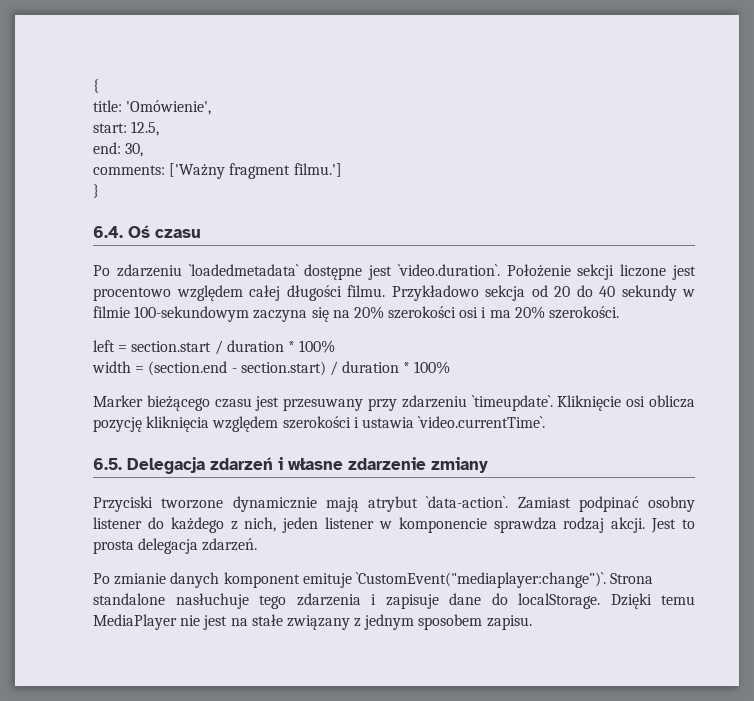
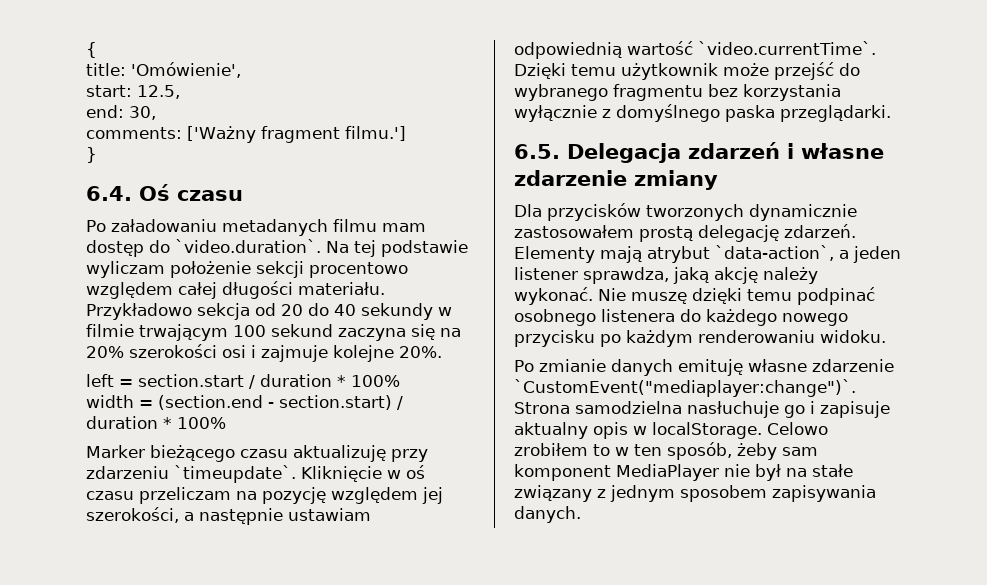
[116,264,697,280] zdarzeniu `loadedmetadata` dostępne jest `video.duration`. Położenie sekcji liczone jest -> [111,219,426,236] [86,239,468,257] [86,261,304,278] załadowaniu metadanych filmu mam dostęp do `video.duration`. Na tej podstawie wyliczam położenie sekcji
[347,285,385,297] filmu. -> [298,282,385,295] materiału.
[134,306,250,322] 100-sekundowym -> [139,324,333,341] trwającym 100 sekund
[489,306,620,319] ma 20% szerokości. -> [261,345,442,362] zajmuje kolejne 20%.
[255,396,364,411] jest przesuwany -> [293,445,386,462] aktualizuję
[626,395,695,408] [93,416,546,432] osi oblicza pozycję kliknięcia względem szerokości i ustawia `video.currentTime`. -> [387,465,425,479] [86,487,443,504] [86,507,371,525] [514,41,876,59] [514,62,860,80] [514,84,841,101] [514,104,891,122] w oś czasu przeliczam na pozycję względem jej szerokości, a następnie ustawiam odpowiednią wartość `video.currentTime`. Dzięki temu użytkownik może przejść do wybranego fragmentu bez korzystania wyłącznie z domyślnego paska przeglądarki.
[93,496,695,512] [93,517,695,533] [93,538,258,554] [93,572,654,588] [93,593,695,609] Przyciski tworzone dynamicznie mają atrybut `data-action`. Zamiast podpinać osobny listener do każdego z nich, jeden listener w komponencie sprawdza rodzaj akcji. Jest to prosta delegacja zdarzeń. // Po zmianie danych komponent emituje `CustomEvent("mediaplayer:change")`. Strona standalone nasłuchuje tego zdarzenia i zapisuje dane do localStorage. Dzięki temu -> [514,203,857,221] [514,224,856,242] [514,245,901,263] [514,267,818,284] [514,287,875,305] [514,309,848,326] [514,330,886,347] [514,359,894,376] [514,379,856,397] [514,401,890,418] [514,422,828,439] [514,442,818,460] [514,464,611,481] Dla przycisków tworzonych dynamicznie zastosowałem prostą delegację zdarzeń. Elementy mają atrybut `data-action`, a jeden listener sprawdza, jaką akcję należy wykonać. Nie muszę dzięki temu podpinać osobnego listenera do każdego nowego przycisku po każdym renderowaniu widoku. // Po zmianie danych emituję własne zdarzenie `CustomEvent("mediaplayer:change")`. Strona samodzielna nasłuchuje go i zapisuje aktualny opis w localStorage. Celowo zrobiłem to w ten sposób, żeby sam komponent
[203,615,228,630] jest -> [755,464,781,481] był
[486,615,532,630] zapisu. -> [772,485,876,502] [514,506,581,523] zapisywania danych.

